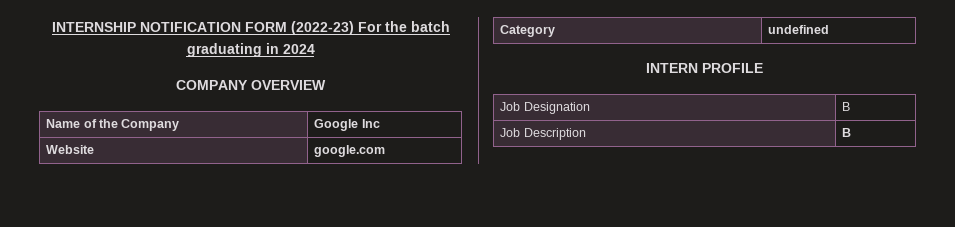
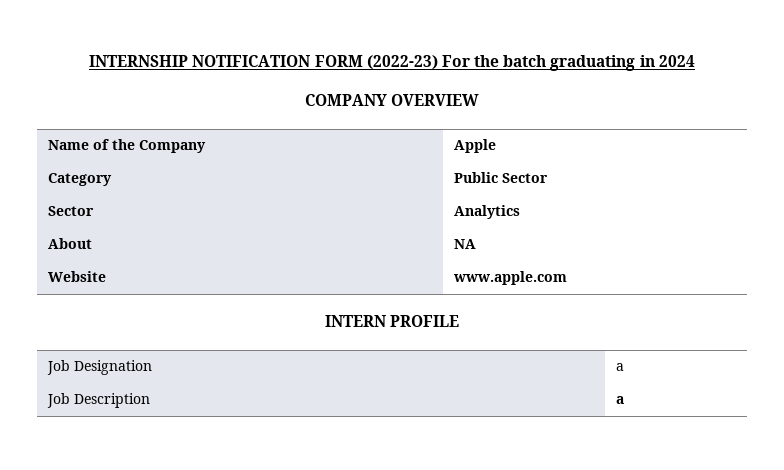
[314,119,380,131] [46,145,95,154] [314,145,386,157] [500,25,556,37] [768,25,830,34] Google Inc // Website | google.com // Category | undefined -> [454,139,497,153] [48,173,113,186] [454,172,549,183] [48,206,95,216] [454,205,521,219] [48,238,93,249] [454,239,477,249] [48,271,107,282] [453,271,568,285] Apple // Category | Public Sector // Sector | Analytics // About | NA // Website | www.apple.com
[842,102,851,111] B -> [616,363,625,371] a
[842,128,852,137] B -> [616,396,625,404] a

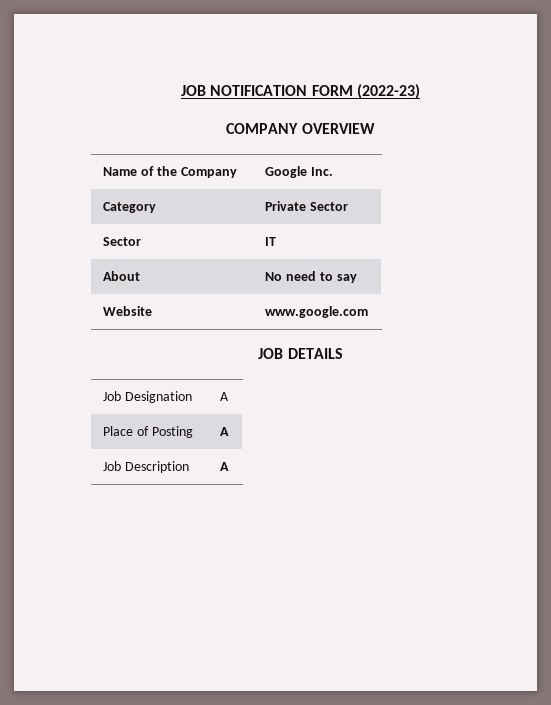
[89,55,189,67] INTERNSHIP -> [181,85,207,96] JOB
[441,55,695,71] For the batch graduating in 2024 -> (420, 91) none
[454,139,497,153] Apple -> [265,166,334,178] Google Inc.
[454,172,499,183] Public -> [265,201,307,211] Private
[454,205,521,219] Analytics -> [265,237,277,246] IT
[454,239,477,249] [48,271,107,282] [453,271,568,285] [324,315,460,327] [47,360,153,375] [616,363,625,371] NA // Website | www.apple.com // INTERN PROFILE // Job Designation | a -> [265,271,357,283] [103,306,153,316] [265,306,369,318] [258,348,343,359] [103,391,193,403] [220,392,230,401] [103,426,193,438] [220,427,230,436] No need to say // Website | www.google.com // JOB DETAILS // Job Designation | A // Place of Posting | A
[616,396,625,404] a -> [220,462,230,471] A

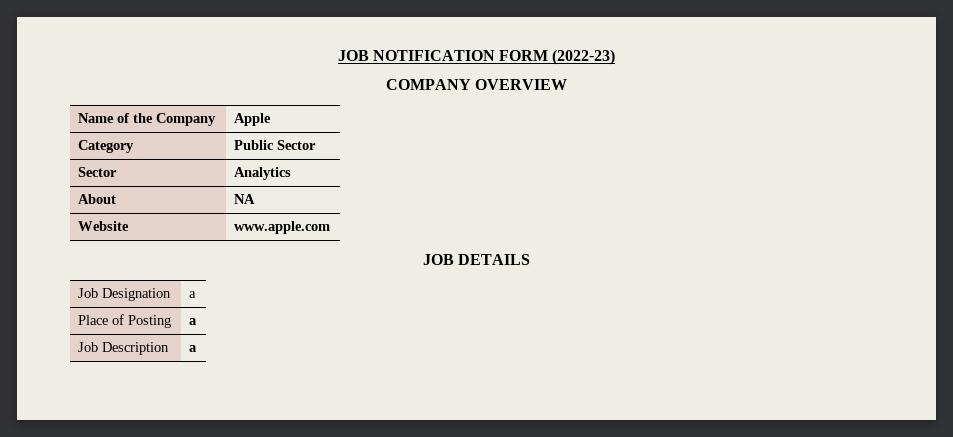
[265,166,334,178] Google Inc. -> [233,113,271,126] Apple
[265,201,307,211] Private -> [233,140,274,150] Public
[265,237,277,246] IT -> [233,167,291,180] Analytics
[265,271,357,283] No need to say -> [233,194,255,204] NA
[265,306,369,318] www.google.com -> [233,221,330,234] www.apple.com
[220,392,230,401] A -> [188,291,196,298] a
[220,427,230,436] A -> [188,318,197,325] a
[220,462,230,471] A -> [188,345,197,352] a

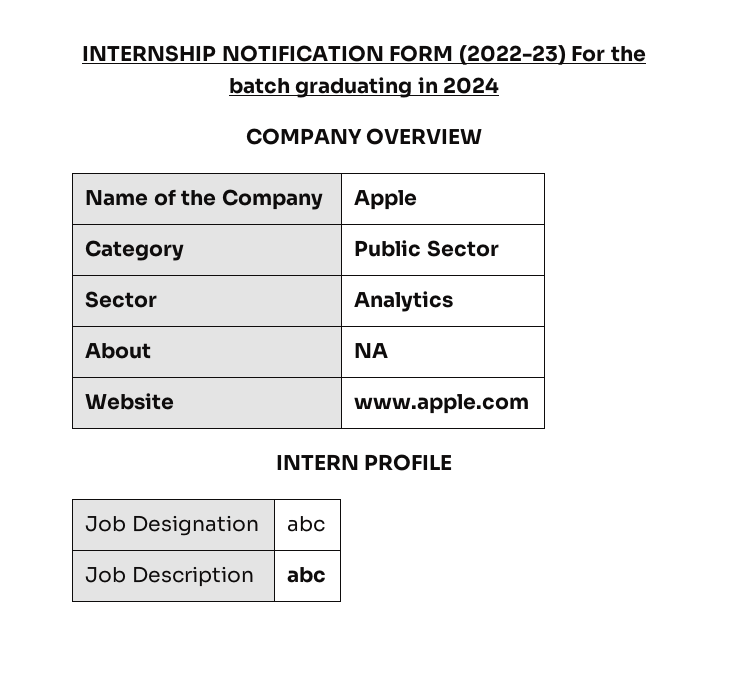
[337,50,369,61] JOB -> [82,45,217,62] INTERNSHIP
(616, 57) none -> [571,46,646,62] [228,77,500,98] For the batch graduating in 2024
[422,254,531,265] JOB DETAILS -> [275,454,453,471] INTERN PROFILE
[188,291,196,298] [77,314,171,328] [188,318,197,325] a // Place of Posting | a -> [287,516,326,532] abc
[188,345,197,352] a -> [287,567,327,583] abc

